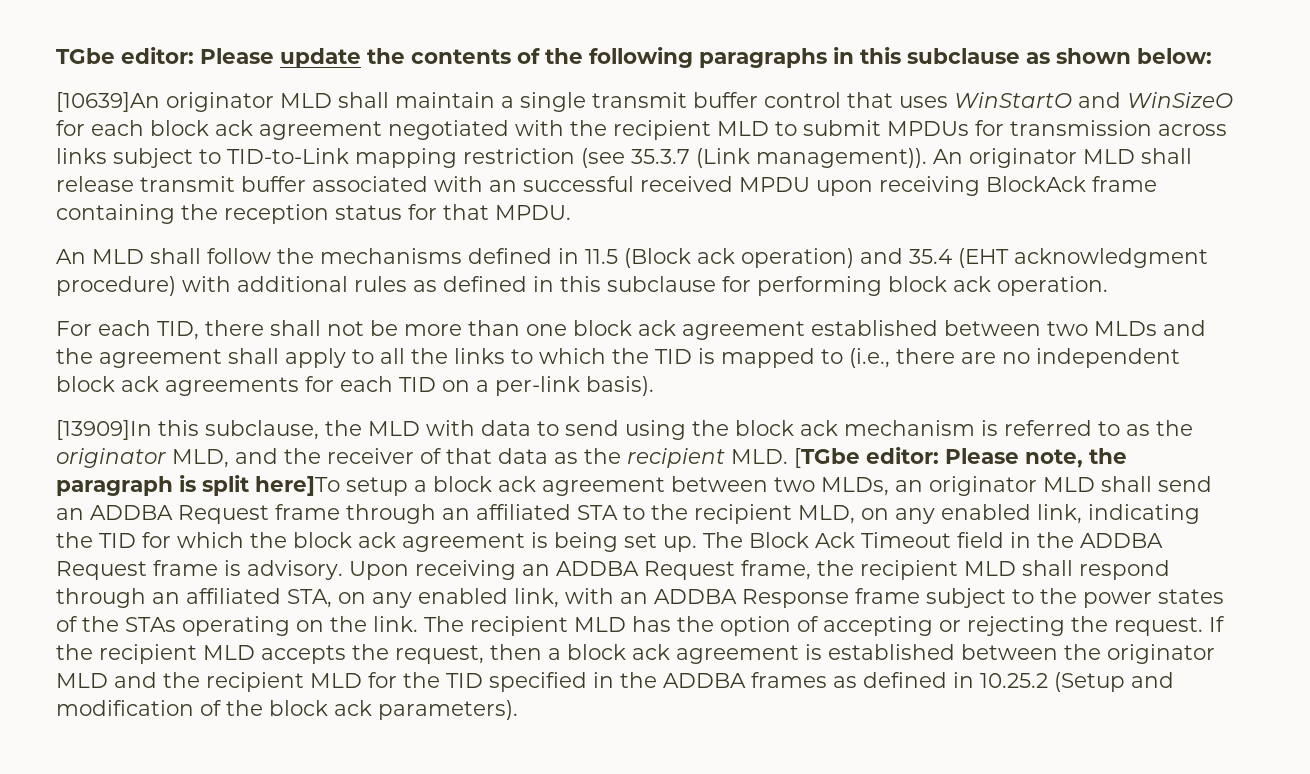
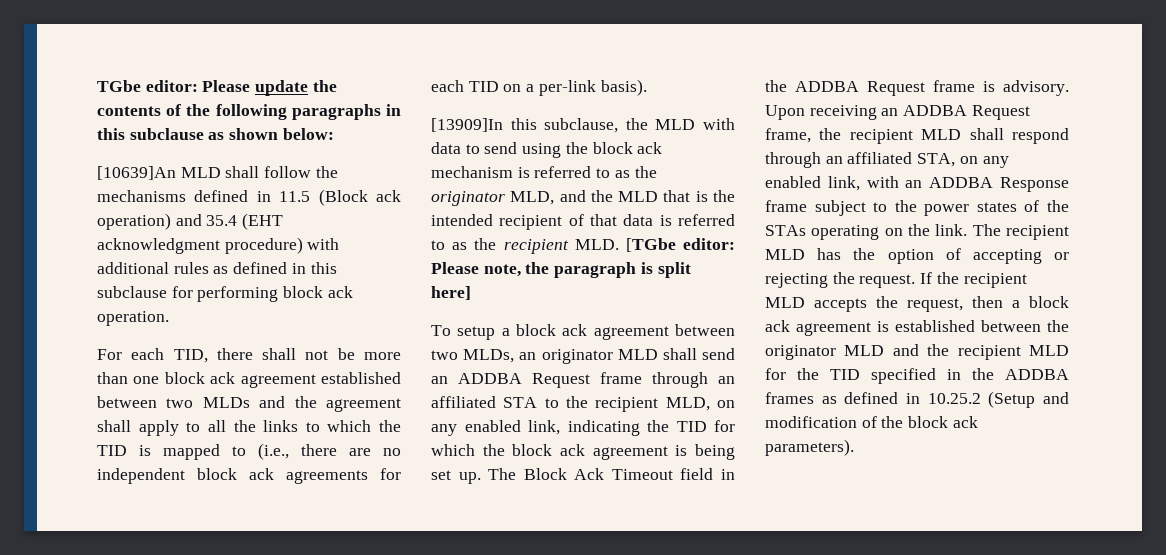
[166,92,1233,112] [56,120,1227,140] [56,148,1192,168] [56,176,1157,196] [56,204,571,224] [56,249,86,264] originator MLD shall maintain a single transmit buffer control that uses WinStartO and WinSizeO for each block ack agreement negotiated with the recipient MLD to submit MPDUs for transmission across links subject to TID-to-Link mapping restriction (see 35.3.7 (Link management)). An originator MLD shall release transmit buffer associated with an successful received MPDU upon receiving BlockAck frame containing the reception status for that MPDU. // An -> (176, 173) none
[327,448,548,464] receiver of that data -> [618,190,735,202] [431,214,735,230] [431,240,445,250] MLD that is the intended recipient of that data is referred to
[255,476,340,496] here]To -> [431,286,471,300] [431,325,451,336] here] // To

